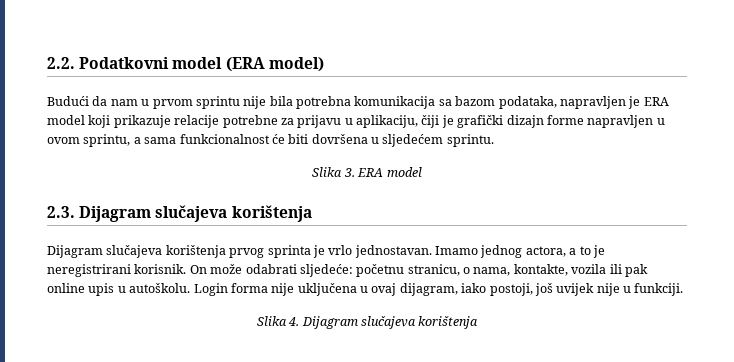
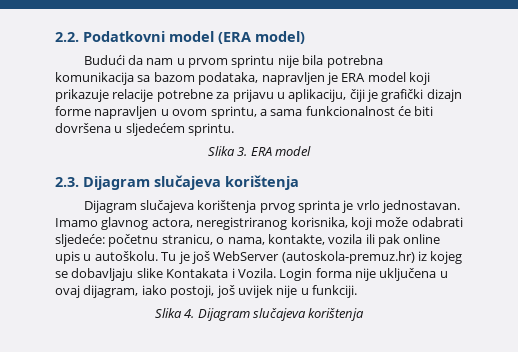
[480,245,605,258] [47,264,207,277] jednog actora, a to je neregistrirani korisnik. On -> [101,217,372,230] glavnog actora, neregistriranog korisnika, koji
(191, 288) none -> [161,251,463,264] [55,268,276,281] Tu je još WebServer (autoskola-premuz.hr) iz kojeg se dobavljaju slike Kontakata i Vozila.

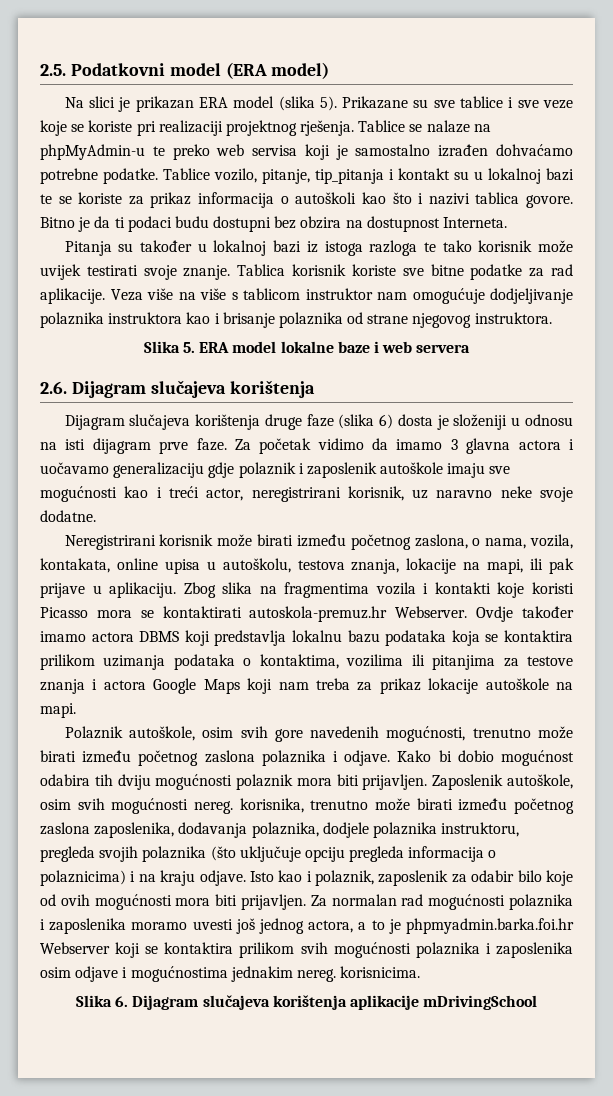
[55,32,79,42] 2.2. -> [40,64,66,76] 2.5.
[83,55,383,68] [55,72,430,85] [55,89,462,102] [55,106,434,119] [55,123,235,136] [207,146,312,156] [55,177,79,187] Budući da nam u prvom sprintu nije bila potrebna komunikacija sa bazom podataka, napravljen je ERA model koji prikazuje relacije potrebne za prijavu u aplikaciju, čiji je grafički dizajn forme napravljen u ovom sprintu, a sama funkcionalnost će biti dovršena u sljedećem sprintu. // Slika 3. ERA model // 2.3. -> [64,96,573,112] [40,120,491,136] [40,144,573,160] [40,168,574,184] [40,192,574,208] [40,216,508,232] [64,240,573,256] [40,264,573,280] [40,288,573,304] [40,312,552,328] [143,341,471,353] [40,381,67,394] Na slici je prikazan ERA model (slika 5). Prikazane su sve tablice i sve veze koje se koriste pri realizaciji projektnog rješenja. Tablice se nalaze na phpMyAdmin-u te preko web servisa koji je samostalno izrađen dohvaćamo potrebne podatke. Tablice vozilo, pitanje, tip_pitanja i kontakt su u lokalnoj bazi te se koriste za prikaz informacija o autoškoli kao što i nazivi tablica govore. Bitno je da ti podaci budu dostupni bez obzira na dostupnost Interneta. // Pitanja su također u lokalnoj bazi iz istoga razloga te tako korisnik može uvijek testirati svoje znanje. Tablica korisnik koriste sve bitne podatke za rad aplikacije. Veza više na više s tablicom instruktor nam omogućuje dodjeljivanje polaznika instruktora kao i brisanje polaznika od strane njegovog instruktora. // Slika 5. ERA model lokalne baze i web servera // 2.6.
[259,200,461,213] [55,217,463,230] [55,234,441,247] [55,251,463,264] [55,268,448,281] [55,285,357,298] [154,308,365,321] prvog sprinta je vrlo jednostavan. Imamo glavnog actora, neregistriranog korisnika, koji može odabrati sljedeće: početnu stranicu, o nama, kontakte, vozila ili pak online upis u autoškolu. Tu je još WebServer (autoskola-premuz.hr) iz kojeg se dobavljaju slike Kontakata i Vozila. Login forma nije uključena u ovaj dijagram, iako postoji, još uvijek nije u funkciji. // Slika 4. Dijagram slučajeva korištenja -> [264,414,574,430] [40,438,574,454] [40,462,511,478] [40,486,573,502] [40,510,96,522] [64,534,574,550] [40,558,575,574] [40,582,574,598] [40,606,574,622] [40,630,574,646] [40,654,573,670] [40,678,574,694] [40,703,76,718] [64,726,573,742] [40,750,574,766] [40,774,573,790] [40,798,574,814] [40,822,520,838] [40,846,497,862] [40,870,573,886] [40,894,573,910] [40,918,574,934] [40,942,574,958] [40,966,421,982] [75,995,538,1010] druge faze (slika 6) dosta je složeniji u odnosu na isti dijagram prve faze. Za početak vidimo da imamo 3 glavna actora i uočavamo generalizaciju gdje polaznik i zaposlenik autoškole imaju sve mogućnosti kao i treći actor, neregistrirani korisnik, uz naravno neke svoje dodatne. // Neregistrirani korisnik može birati između početnog zaslona, o nama, vozila, kontakata, online upisa u autoškolu, testova znanja, lokacije na mapi, ili pak prijave u aplikaciju. Zbog slika na fragmentima vozila i kontakti koje koristi Picasso mora se kontaktirati autoskola-premuz.hr Webserver. Ovdje također imamo actora DBMS koji predstavlja lokalnu bazu podataka koja se kontaktira prilikom uzimanja podataka o kontaktima, vozilima ili pitanjima za testove znanja i actora Google Maps koji nam treba za prikaz lokacije autoškole na mapi. // Polaznik autoškole, osim svih gore navedenih mogućnosti, trenutno može birati između početnog zaslona polaznika i odjave. Kako bi dobio mogućnost odabira tih dviju mogućnosti polaznik mora biti prijavljen. Zaposlenik autoškole, osim svih mogućnosti nereg. korisnika, trenutno može birati između početnog zaslona zaposlenika, dodavanja polaznika, dodjele polaznika instruktoru, pregleda svojih polaznika (što uključuje opciju pregleda informacija o polaznicima) i na kraju odjave. Isto kao i polaznik, zaposlenik za odabir bilo koje od ovih mogućnosti mora biti prijavljen. Za normalan rad mogućnosti polaznika i zaposlenika moramo uvesti još jednog actora, a to je phpmyadmin.barka.foi.hr Webserver koji se kontaktira prilikom svih mogućnosti polaznika i zaposlenika osim odjave i mogućnostima jednakim nereg. korisnicima. // Slika 6. Dijagram slučajeva korištenja aplikacije mDrivingSchool

